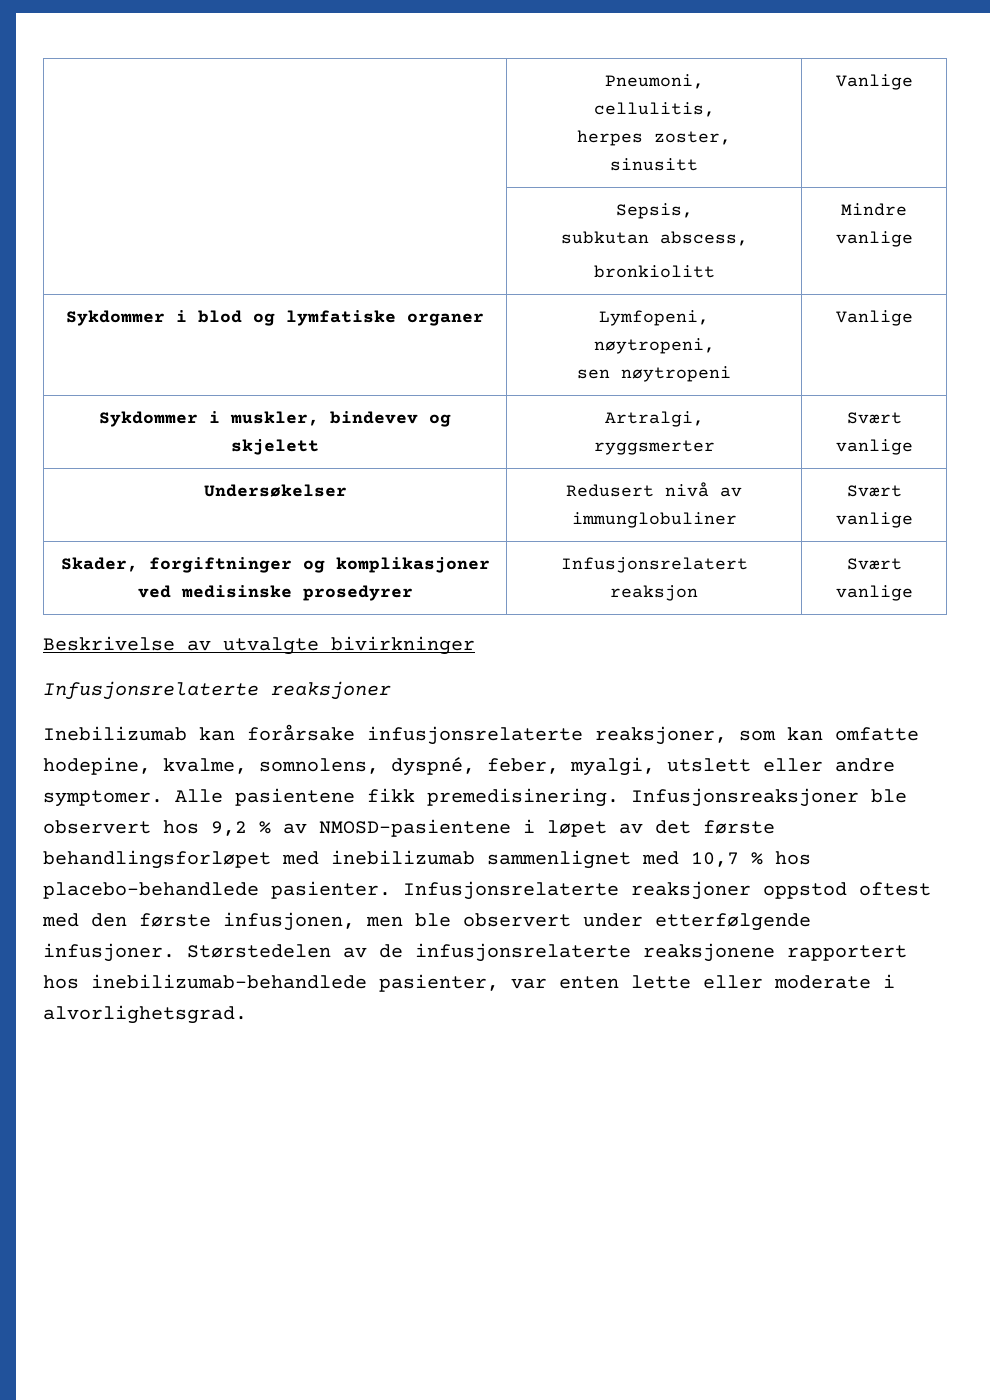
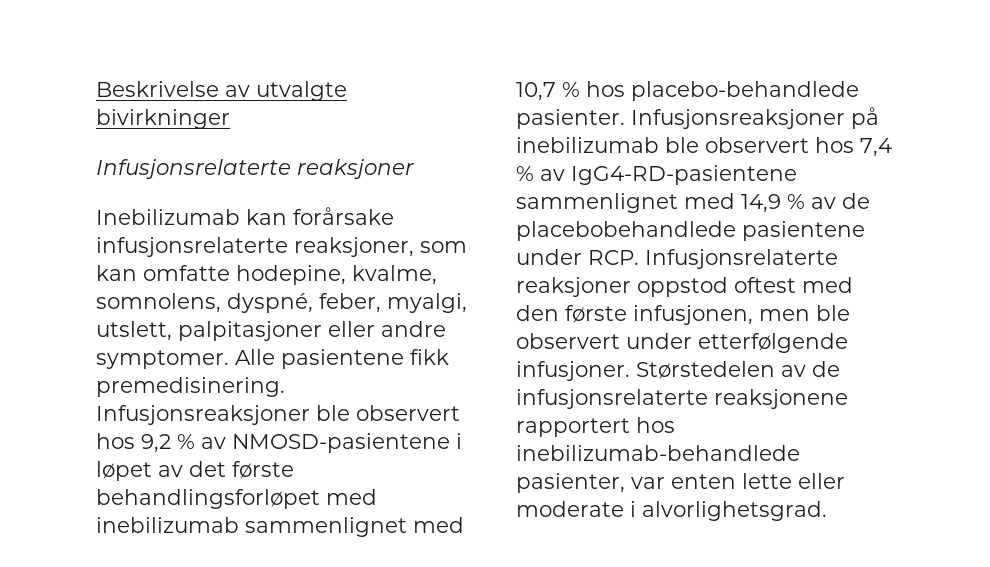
[604,74,704,89] [593,102,715,117] [577,130,731,146] [610,158,698,171] [835,74,913,90] [615,203,693,219] [560,231,748,246] [593,265,715,278] [841,203,907,216] [835,231,913,247] [66,310,484,326] [599,310,709,326] [593,338,715,354] [577,366,731,382] [835,310,913,326] [99,411,451,427] [231,439,319,455] [604,411,704,427] [593,440,715,455] [846,412,902,424] [835,439,913,455] [203,484,347,497] [566,482,742,497] [571,512,737,528] [846,485,902,497] [835,512,913,528] [60,557,490,573] [137,585,413,601] [560,557,748,573] [610,585,698,601] [846,558,902,570] [835,585,913,601] | Pneumoni, // cellulitis, // herpes zoster, // sinusitt | Vanlige // | Sepsis, // subkutan abscess, // bronkiolitt | Mindre vanlige // Sykdommer i blod og lymfatiske organer | Lymfopeni, // nøytropeni, // sen nøytropeni | Vanlige // Sykdommer i muskler, bindevev og skjelett | Artralgi, // ryggsmerter | Svært vanlige // Undersøkelser | Redusert nivå av immunglobuliner | Svært vanlige // Skader, forgiftninger og komplikasjoner ved medisinske prosedyrer | Infusjonsrelatert reaksjon | Svært vanlige // -> (96, 89) none
[667,758,751,772] utslett -> [96,321,322,341] utslett, palpitasjoner
(391, 890) none -> [631,107,879,129] [516,137,892,157] [516,165,797,185] [516,193,870,213] [516,221,865,241] [516,249,639,265] Infusjonsreaksjoner på inebilizumab ble observert hos 7,4 % av IgG4-RD-pasientene sammenlignet med 14,9 % av de placebobehandlede pasientene under RCP.

